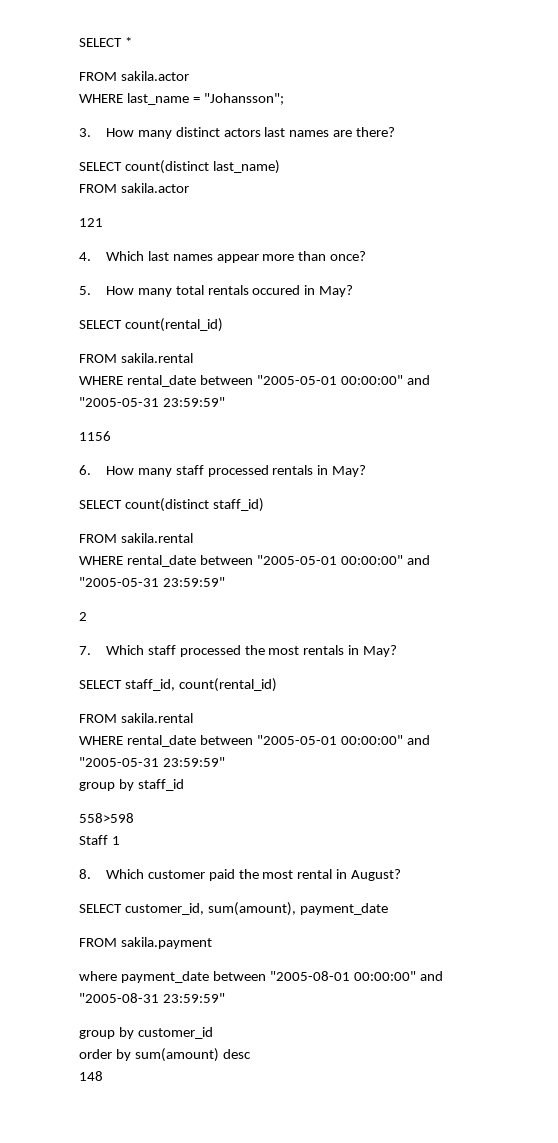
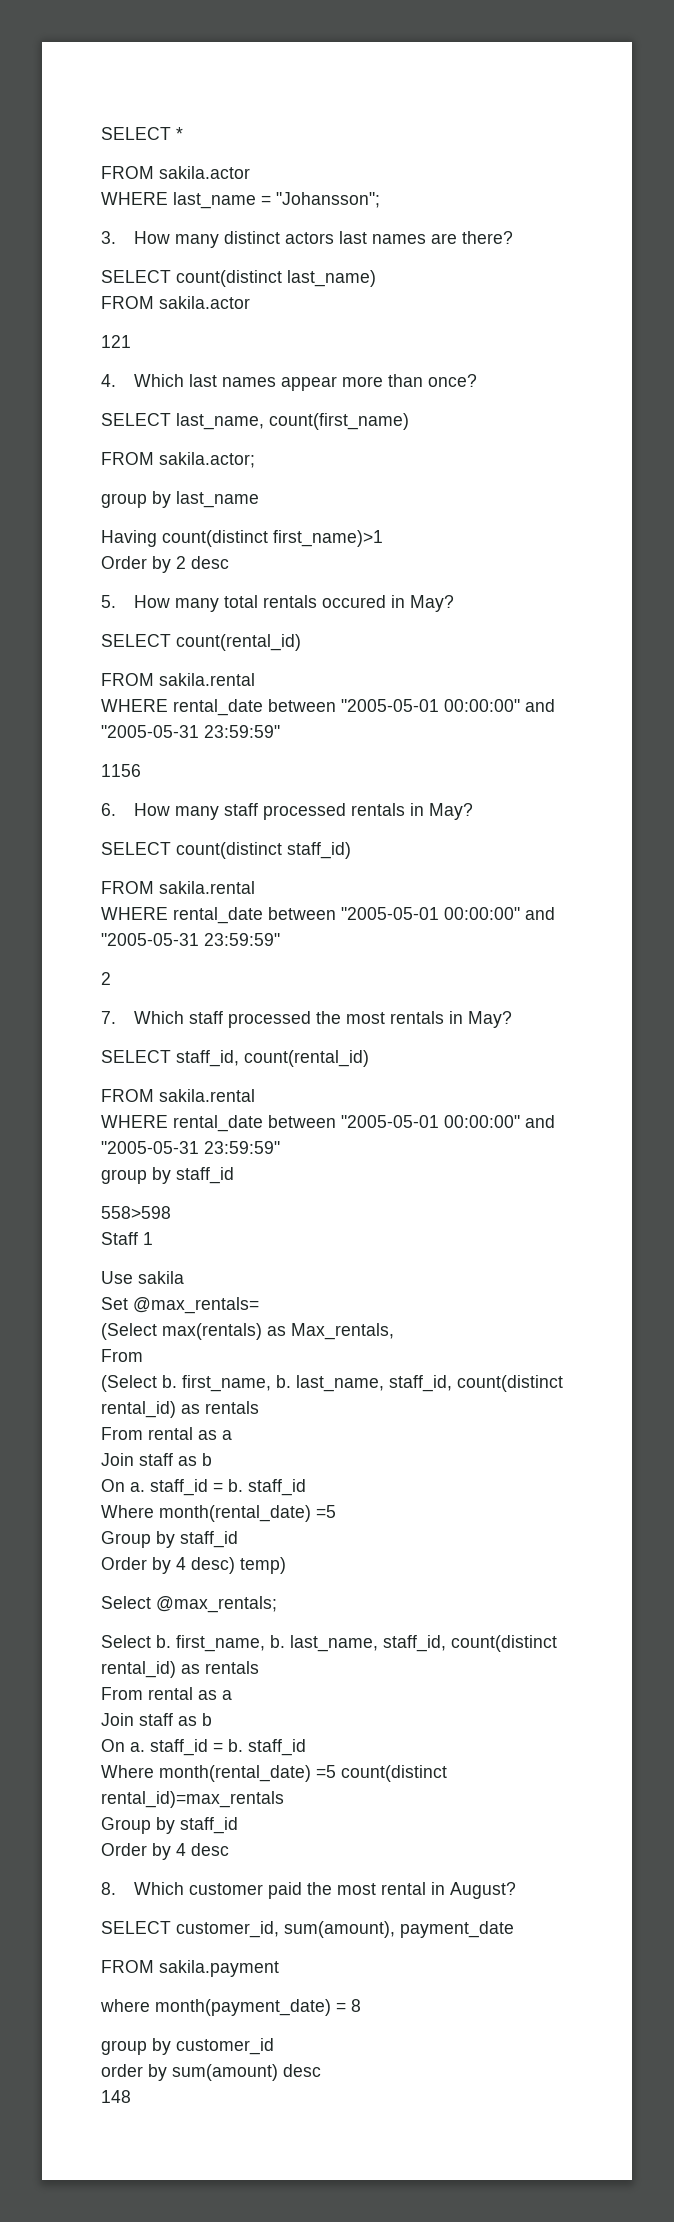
(367, 256) none -> [101,413,409,430] [101,452,255,468] [101,491,259,508] [101,530,383,547] [101,556,229,573] // SELECT last_name, count(first_name) // FROM sakila.actor; // group by last_name // Having count(distinct first_name)>1 // Order by 2 desc
(120, 840) none -> [101,1271,184,1284] [101,1297,259,1314] [101,1323,394,1340] [101,1349,143,1362] [101,1375,563,1392] [101,1401,259,1418] [101,1427,232,1440] [101,1453,212,1466] [101,1479,306,1496] [101,1505,336,1522] [101,1531,238,1548] [101,1557,286,1574] [101,1596,277,1613] [101,1635,557,1652] [101,1661,259,1678] [101,1687,232,1700] [101,1713,212,1726] [101,1739,306,1756] [101,1765,447,1782] [101,1791,284,1808] [101,1817,238,1834] [101,1843,229,1860] // Use sakila // Set @max_rentals= // (Select max(rentals) as Max_rentals, // From // (Select b. first_name, b. last_name, staff_id, count(distinct rental_id) as rentals // From rental as a // Join staff as b // On a. staff_id = b. staff_id // Where month(rental_date) =5 // Group by staff_id // Order by 4 desc) temp) // Select @max_rentals; // Select b. first_name, b. last_name, staff_id, count(distinct rental_id) as rentals // From rental as a // Join staff as b // On a. staff_id = b. staff_id // Where month(rental_date) =5 count(distinct rental_id)=max_rentals // Group by staff_id // Order by 4 desc
[120,971,443,983] [79,993,225,1003] payment_date between "2005-08-01 00:00:00" and "2005-08-31 23:59:59" -> [155,1999,361,2016] month(payment_date) = 8

